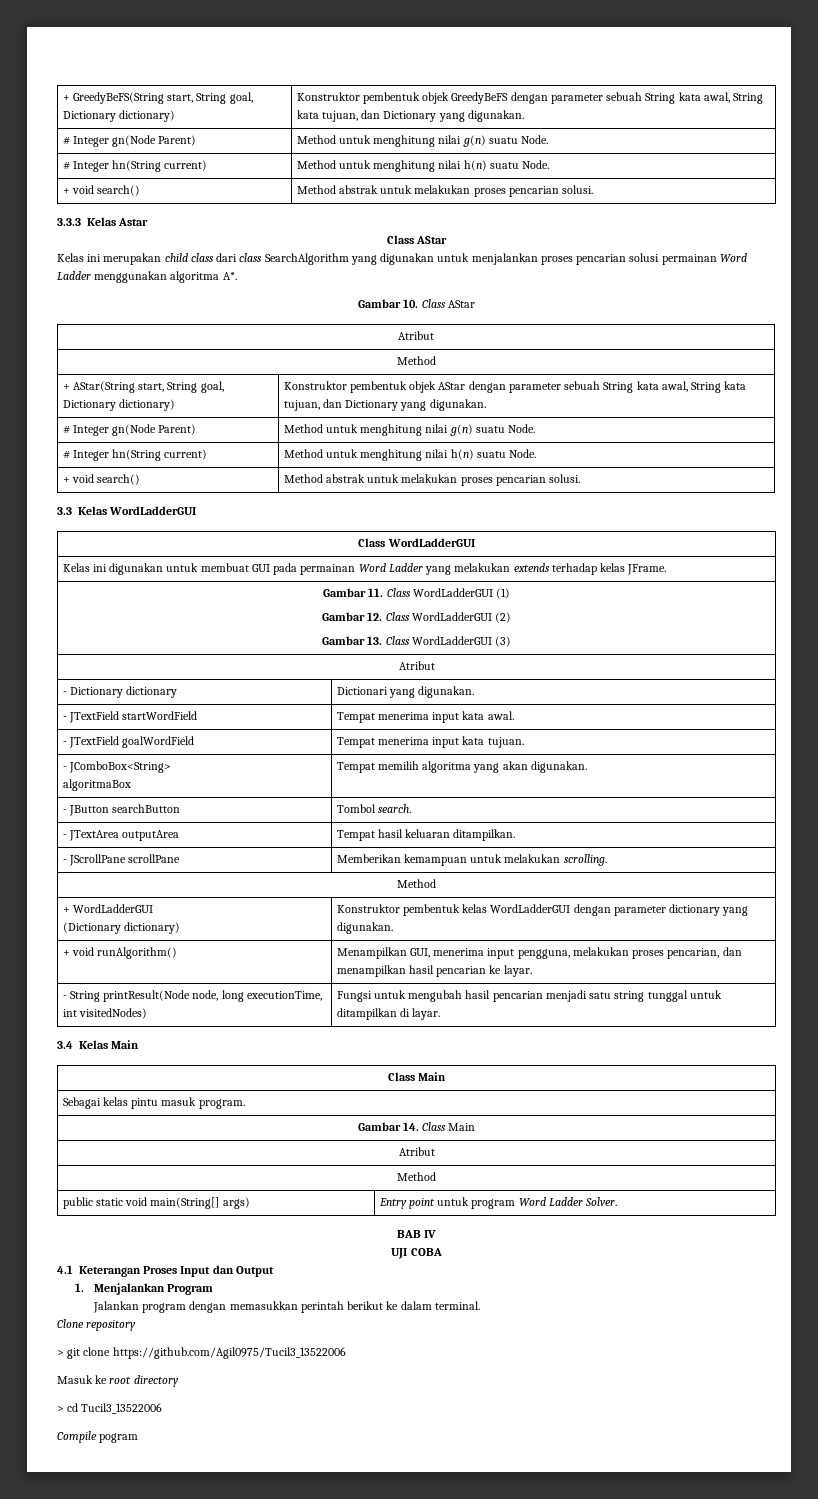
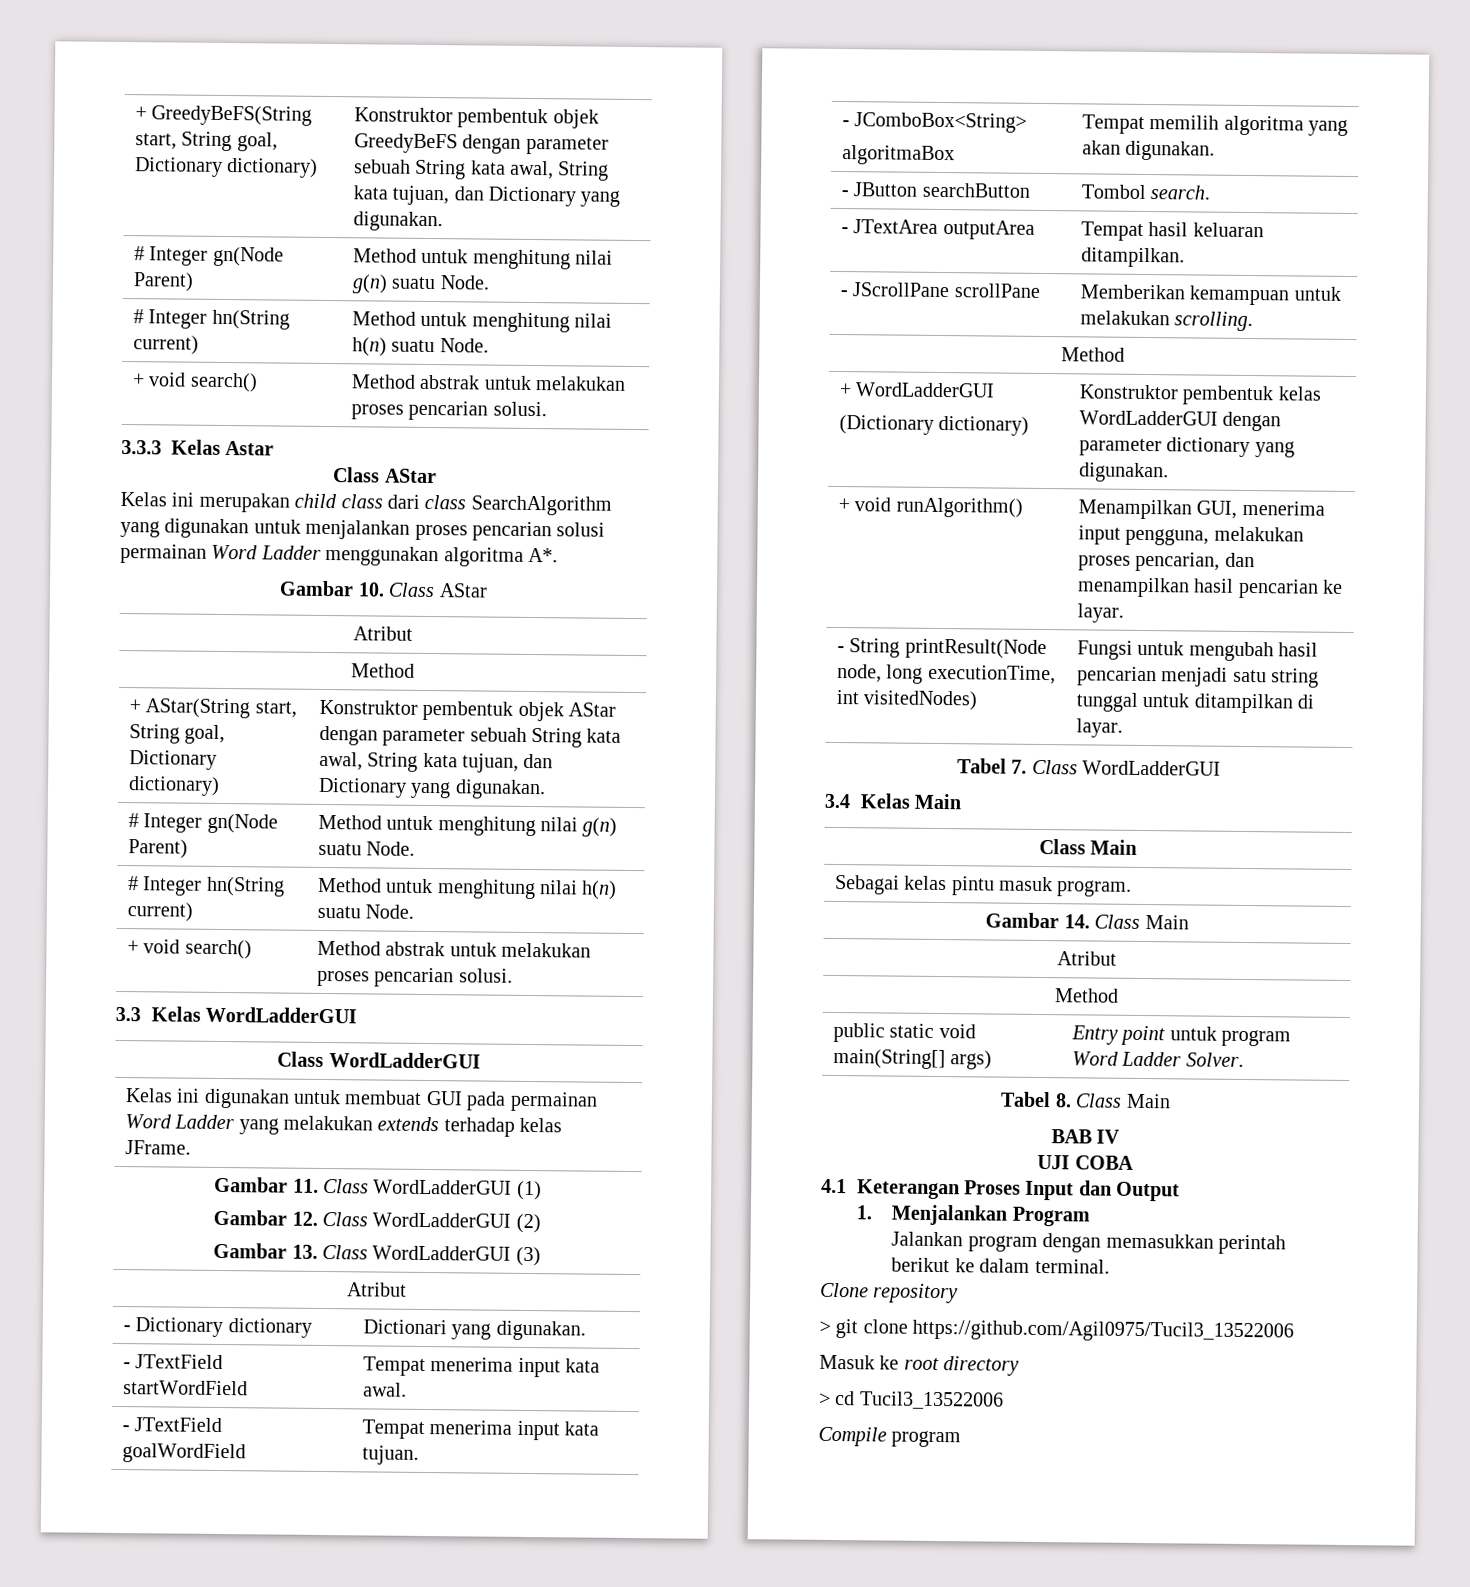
(441, 1014) none -> [956,758,1222,776] // Tabel 7. Class WordLadderGUI
(618, 1201) none -> [1000,1091,1171,1109] // Tabel 8. Class Main
[99,1433,139,1443] pogram -> [891,1430,962,1448] program

